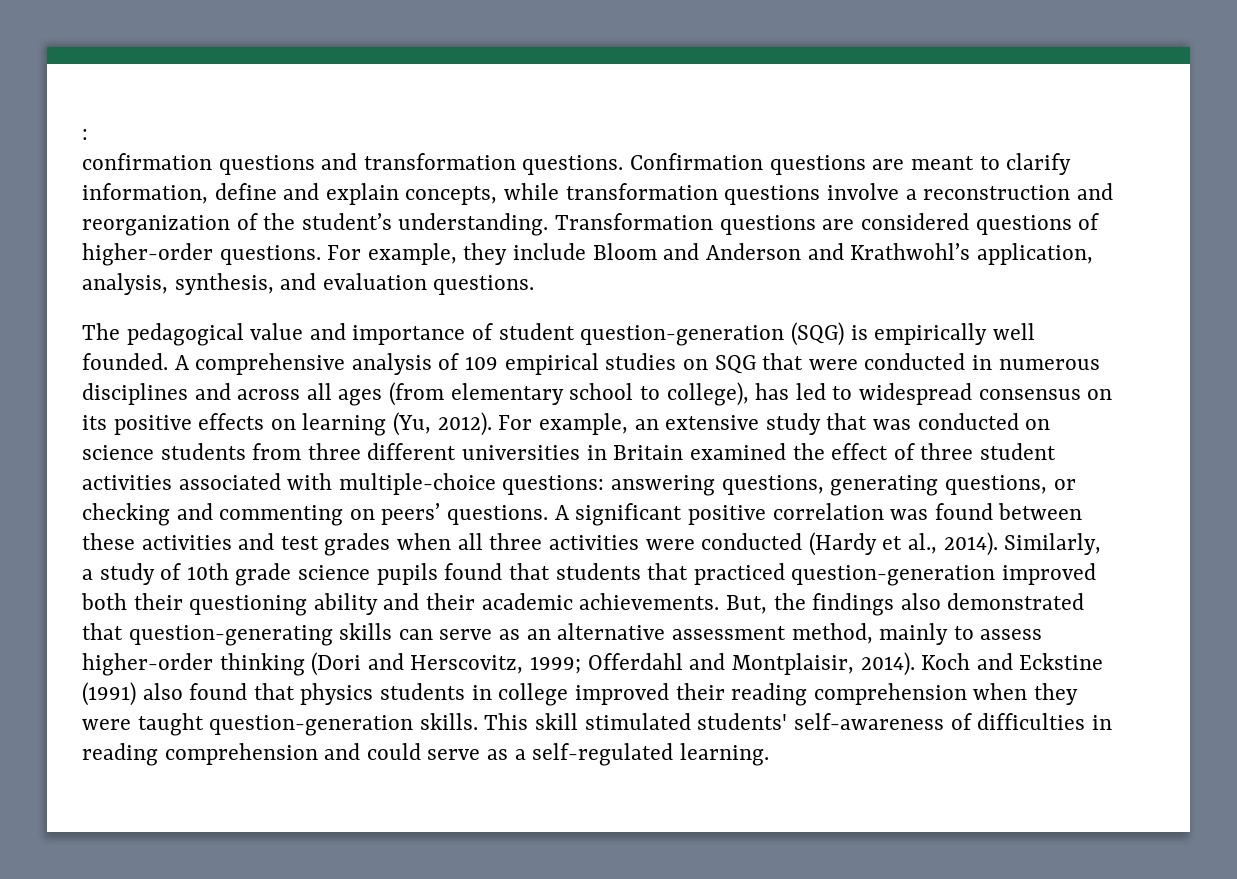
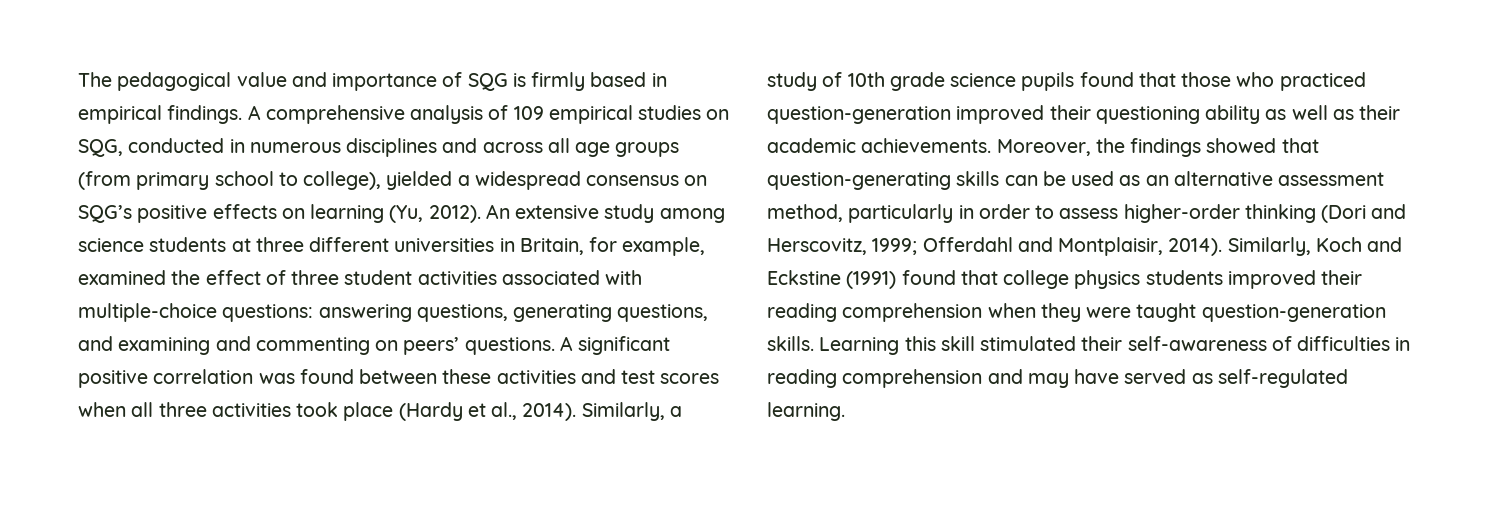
[82,129,88,140] [82,153,1072,175] [82,183,1113,205] [82,213,1100,236] [82,243,1093,266] [82,273,535,295] : // confirmation questions and transformation questions. Confirmation questions are meant to clarify information, define and explain concepts, while transformation questions involve a reconstruction and reorganization of the student’s understanding. Transformation questions are considered questions of higher-order questions. For example, they include Bloom and Anderson and Krathwohl’s application, analysis, synthesis, and evaluation questions. // -> (78, 79) none
[498,322,1035,346] [82,353,168,370] student question-generation (SQG) is empirically well founded. -> [467,72,667,91] [78,105,243,124] SQG is firmly based in empirical findings.
[714,353,858,374] SQG that were -> [78,139,123,157] SQG,
[338,382,853,406] ages (from elementary school to college), has led to -> [575,142,680,157] [78,171,470,190] age groups (from primary school to college), yielded a
[82,415,107,430] its -> [78,205,132,223] SQG’s
[498,413,1051,435] For example, an extensive study that was conducted on -> [485,204,725,223] An extensive study among
[252,443,302,460] from -> [231,238,251,252] at
[613,445,684,460] Britain -> [519,237,706,256] Britain, for example,
[1053,479,1076,490] [82,503,170,526] or checking -> [78,336,211,355] and examining
[324,533,391,556] grades -> [660,373,720,384] scores
[645,533,803,550] were conducted -> [296,402,394,421] took place
[555,563,689,580] students that -> [1181,72,1275,87] those who
[81,593,127,610] both -> (1045, 114) none
[383,593,420,610] and -> [1265,105,1354,120] as well as
[725,595,767,614] But, -> [996,139,1091,156] Moreover,
[900,593,1085,610] also demonstrated -> [1206,138,1277,153] showed
[439,629,493,640] serve -> [1042,171,1115,186] be used
[879,623,949,645] mainly -> [848,204,1030,223] particularly in order
(915, 664) none -> [1227,237,1311,256] Similarly,
[142,683,295,700] also found that -> [901,270,1070,289] found that college
[471,683,569,706] in college -> (1223, 277) none
[484,713,529,730] This -> [819,336,936,355] Learning this
[697,713,788,730] students' -> [1081,336,1123,351] their
[366,743,526,760] could serve as a -> [1027,369,1213,388] may have served as

